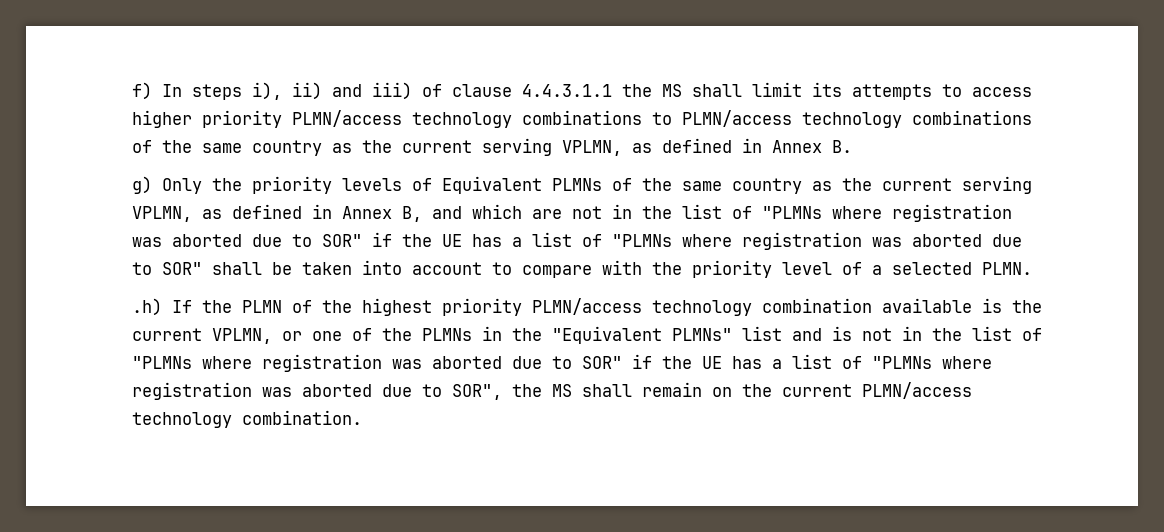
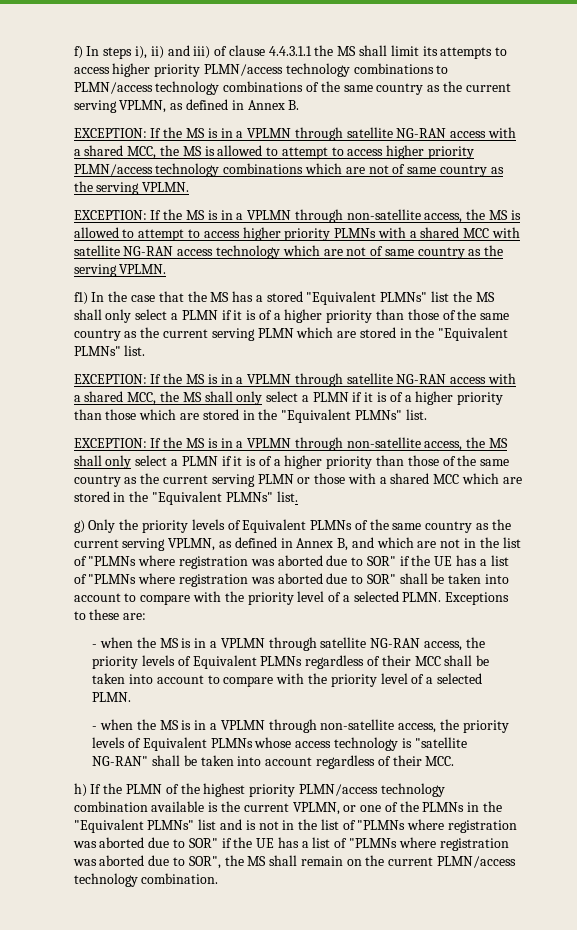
(852, 146) none -> [73,127,517,141] [73,145,475,159] [73,163,504,177] [73,181,190,195] [73,209,521,223] [73,227,521,241] [73,245,504,259] [73,264,167,277] [73,291,495,305] [73,309,510,323] [73,327,509,341] [73,345,146,356] [73,373,517,387] [73,391,504,405] [73,409,427,423] [73,437,509,451] [73,455,510,469] [73,473,522,487] [73,491,298,505] // EXCEPTION: If the MS is in a VPLMN through satellite NG-RAN access with a shared MCC, the MS is allowed to attempt to access higher priority PLMN/access technology combinations which are not of same country as the serving VPLMN. // EXCEPTION: If the MS is in a VPLMN through non-satellite access, the MS is allowed to attempt to access higher priority PLMNs with a shared MCC with satellite NG-RAN access technology which are not of same country as the serving VPLMN. // f1) In the case that the MS has a stored "Equivalent PLMNs" list the MS shall only select a PLMN if it is of a higher priority than those of the same country as the current serving PLMN which are stored in the "Equivalent PLMNs" list. // EXCEPTION: If the MS is in a VPLMN through satellite NG-RAN access with a shared MCC, the MS shall only select a PLMN if it is of a higher priority than those which are stored in the "Equivalent PLMNs" list. // EXCEPTION: If the MS is in a VPLMN through non-satellite access, the MS shall only select a PLMN if it is of a higher priority than those of the same country as the current serving PLMN or those with a shared MCC which are stored in the "Equivalent PLMNs" list.
[131,298,162,316] // .h) -> [445,592,510,605] [73,609,147,620] [92,637,485,651] [92,655,490,669] [92,673,482,687] [92,692,132,702] [92,719,509,733] [92,737,467,751] [92,755,455,769] [73,783,87,797] Exceptions to these are: // - when the MS is in a VPLMN through satellite NG-RAN access, the priority levels of Equivalent PLMNs regardless of their MCC shall be taken into account to compare with the priority level of a selected PLMN. // - when the MS is in a VPLMN through non-satellite access, the priority levels of Equivalent PLMNs whose access technology is "satellite NG-RAN" shall be taken into account regardless of their MCC. // h)

